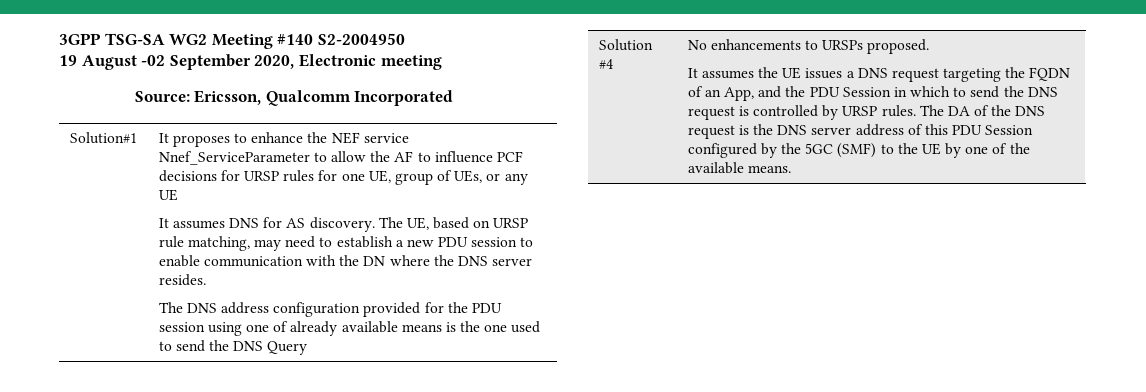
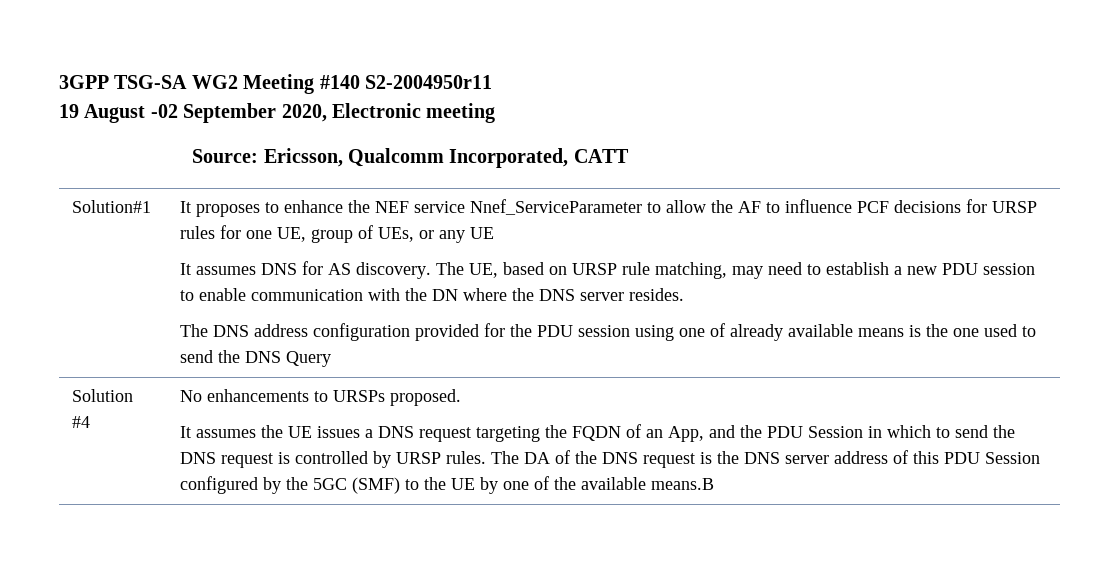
[317,33,405,45] S2-2004950 -> [365,75,492,89] S2-2004950r11
[354,90,454,106] Incorporated -> [449,148,629,168] Incorporated, CATT
[747,165,791,173] means. -> [651,478,715,490] means.B

